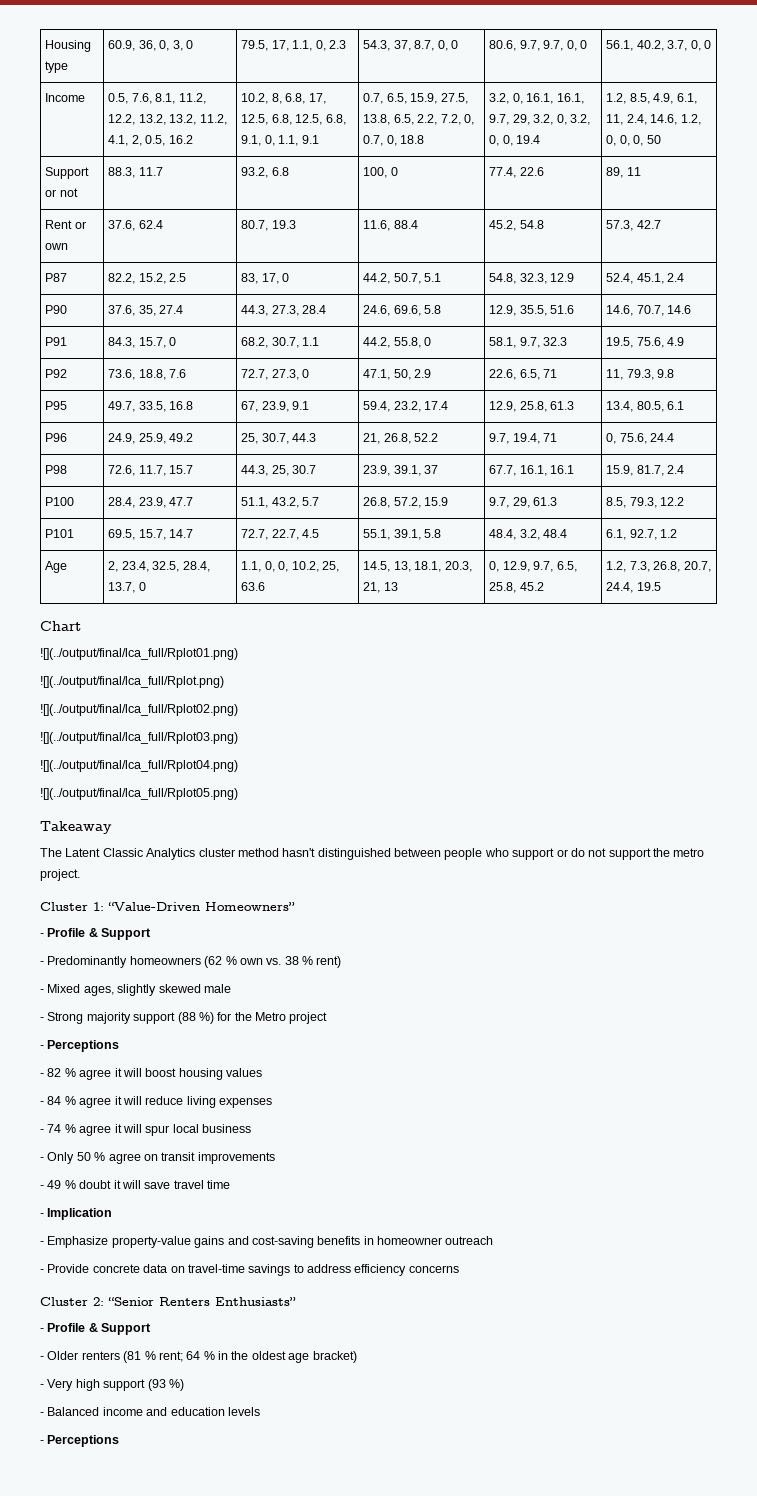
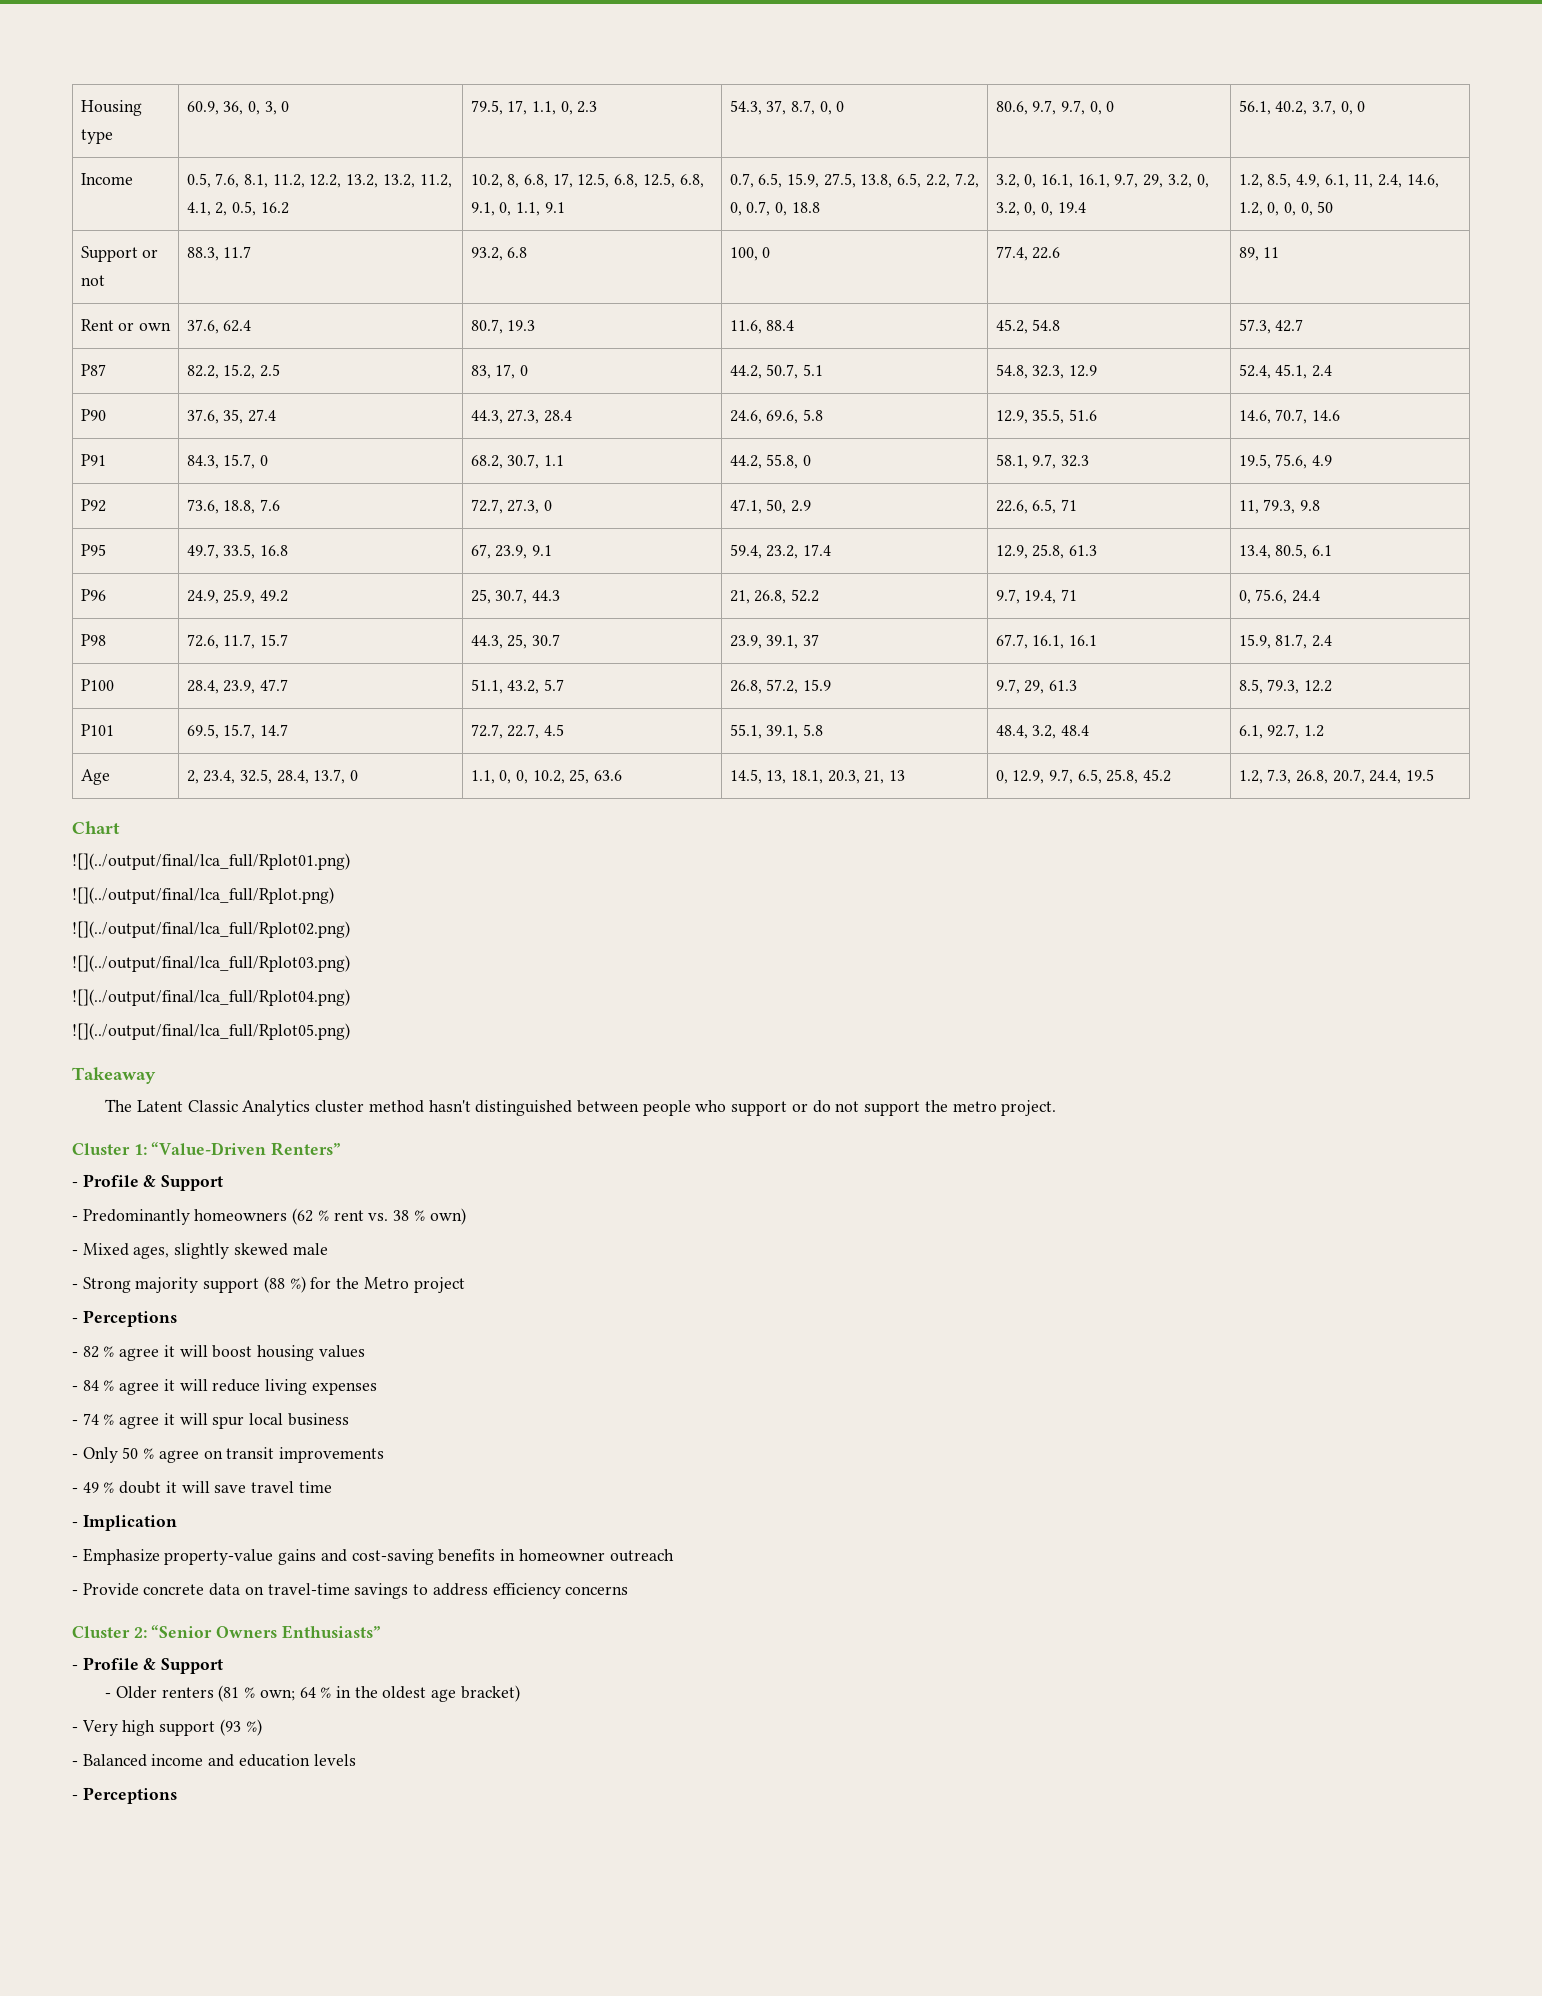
[205,902,295,911] Homeowners” -> [271,1142,342,1156] Renters”
[239,958,263,965] own -> [333,1210,364,1221] rent
[316,956,342,968] rent) -> [429,1208,466,1225] own)
[159,1297,210,1306] Renters -> [216,1626,278,1638] Owners
[158,1351,183,1362] rent; -> [259,1689,295,1701] own;

